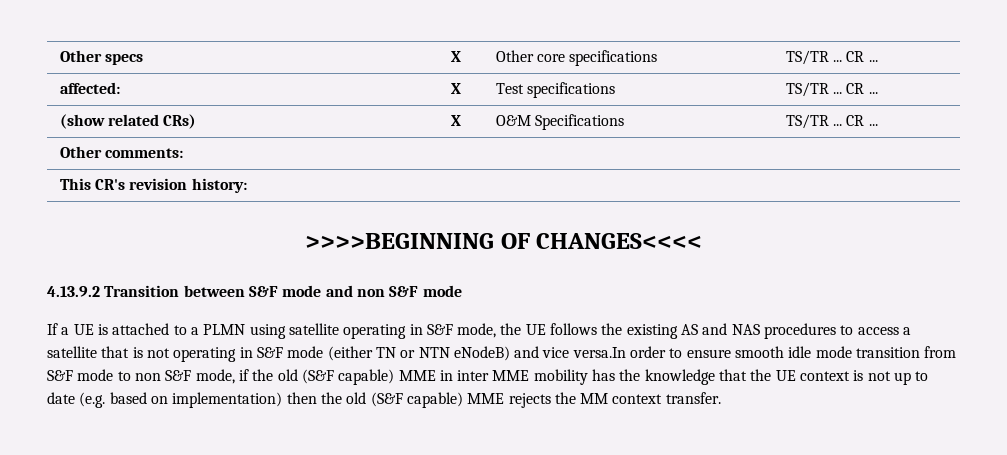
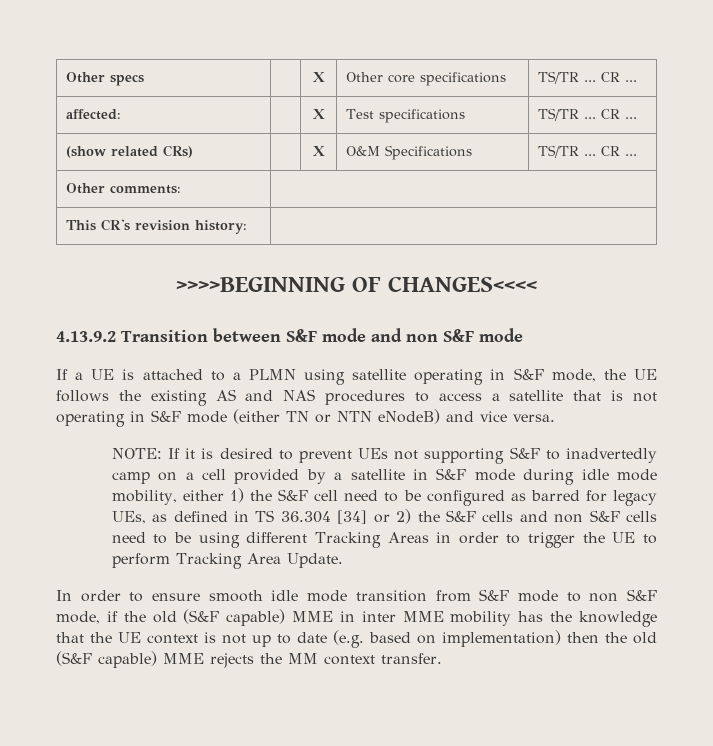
[572,347,626,358] versa.In -> [513,414,555,422] [111,447,657,464] [111,468,657,485] [111,488,657,506] [111,509,657,524] [111,532,657,548] [111,553,343,569] [56,590,72,601] versa. // NOTE: If it is desired to prevent UEs not supporting S&F to inadvertedly camp on a cell provided by a satellite in S&F mode during idle mode mobility, either 1) the S&F cell need to be configured as barred for legacy UEs, as defined in TS 36.304 [34] or 2) the S&F cells and non S&F cells need to be using different Tracking Areas in order to trigger the UE to perform Tracking Area Update. // In

